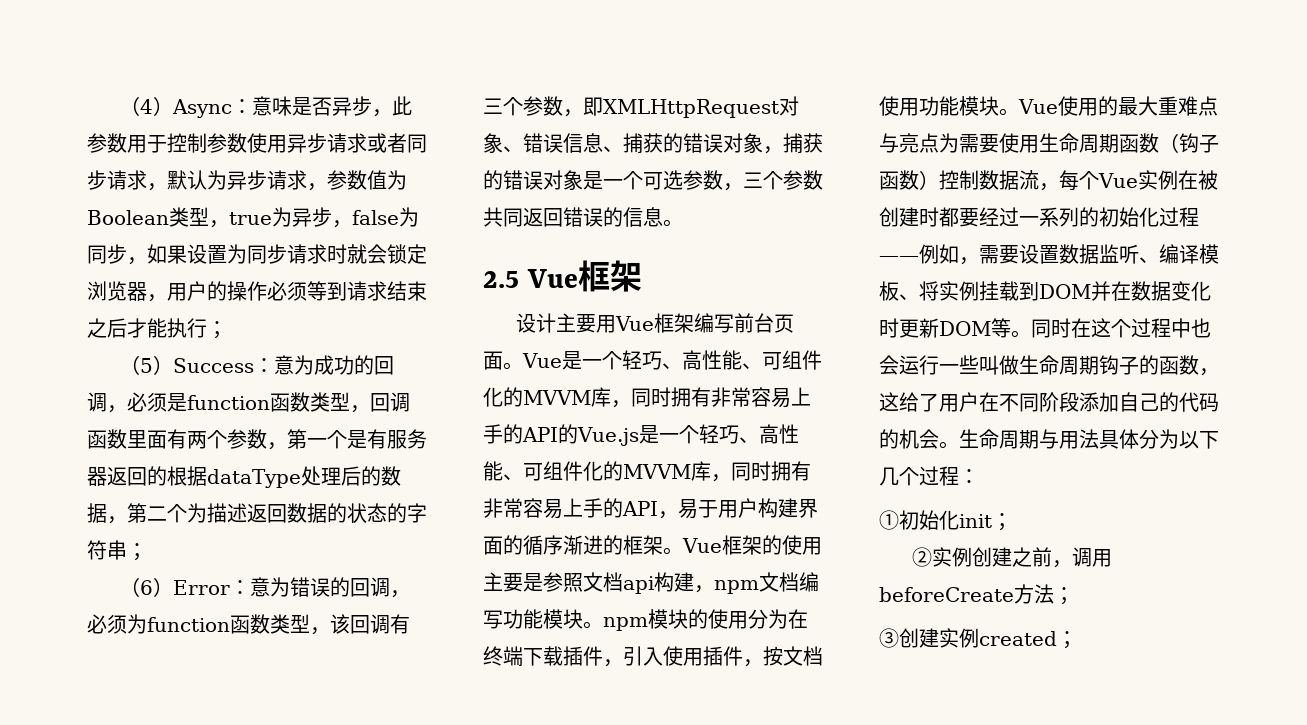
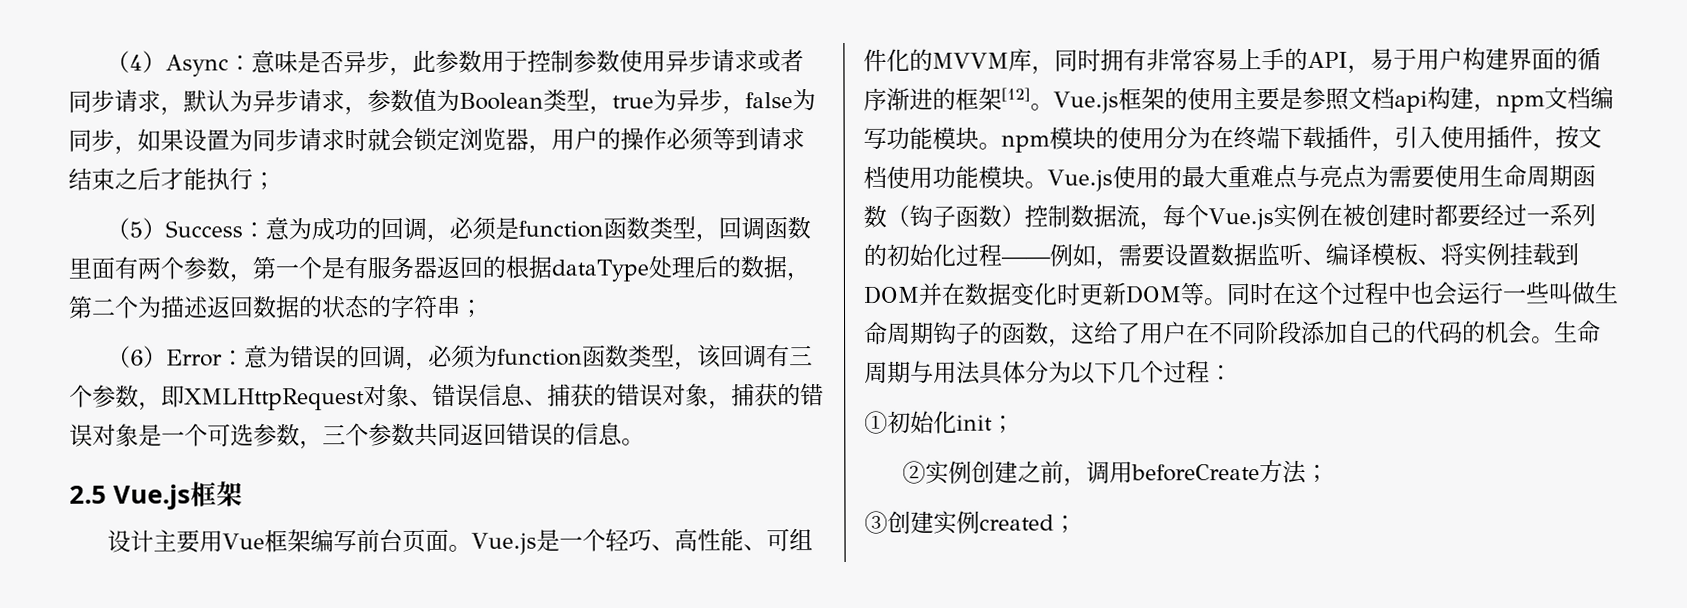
[526,269,578,288] Vue -> [113,484,191,510] Vue.js
[522,350,822,370] [483,387,811,408] [483,424,578,444] Vue是一个轻巧、高性能、可组件化的MVVM库，同时拥有非常容易上手的API的 -> (473, 548) none
[663,538,722,555] 。Vue -> [1001,87,1031,102] [1030,91,1119,114] [12]。Vue.js
[1018,99,1058,114] Vue -> [1047,169,1113,192] Vue.js
[1098,173,1138,188] Vue -> [1208,208,1274,231] Vue.js

